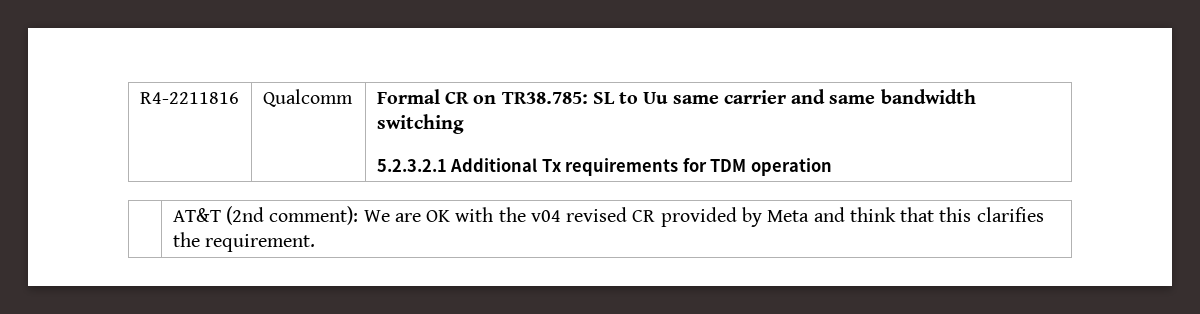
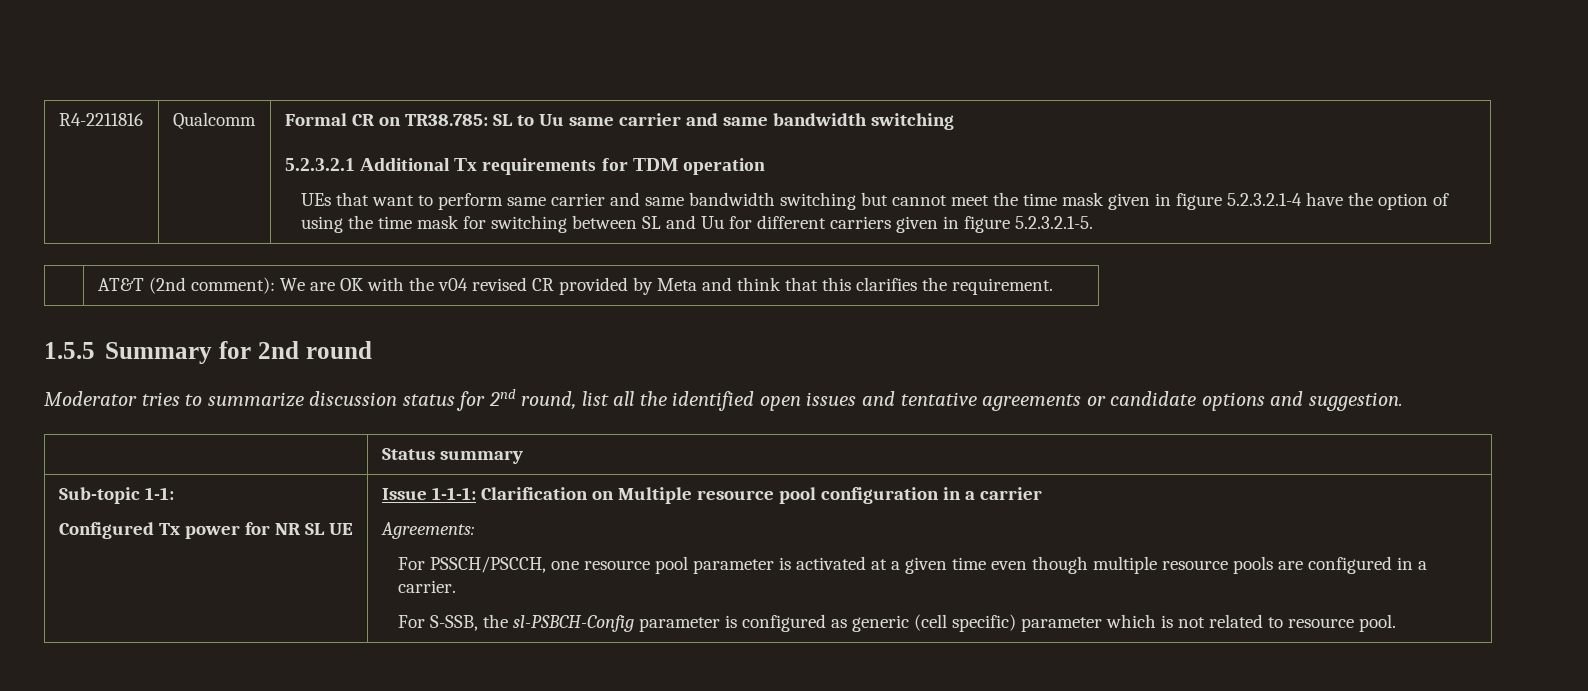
(832, 167) none -> [301,192,1449,210] [301,215,1094,233] // UEs that want to perform same carrier and same bandwidth switching but cannot meet the time mask given in figure 5.2.3.2.1-4 have the option of using the time mask for switching between SL and Uu for different carriers given in figure 5.2.3.2.1-5.
(316, 243) none -> [44,341,372,364] [44,389,1403,411] [381,448,523,464] [58,487,174,504] [58,522,353,539] [381,487,1042,504] [380,522,474,539] [398,556,1427,574] [398,580,457,593] [398,614,1396,632] // 1.5.5 Summary for 2nd round // Moderator tries to summarize discussion status for 2nd round, list all the identified open issues and tentative agreements or candidate options and suggestion. // | Status summary // Sub-topic 1-1: // Configured Tx power for NR SL UE | Issue 1-1-1: Clarification on Multiple resource pool configuration in a carrier // Agreements: // For PSSCH/PSCCH, one resource pool parameter is activated at a given time even though multiple resource pools are configured in a carrier. // For S-SSB, the sl-PSBCH-Config parameter is configured as generic (cell specific) parameter which is not related to resource pool.

